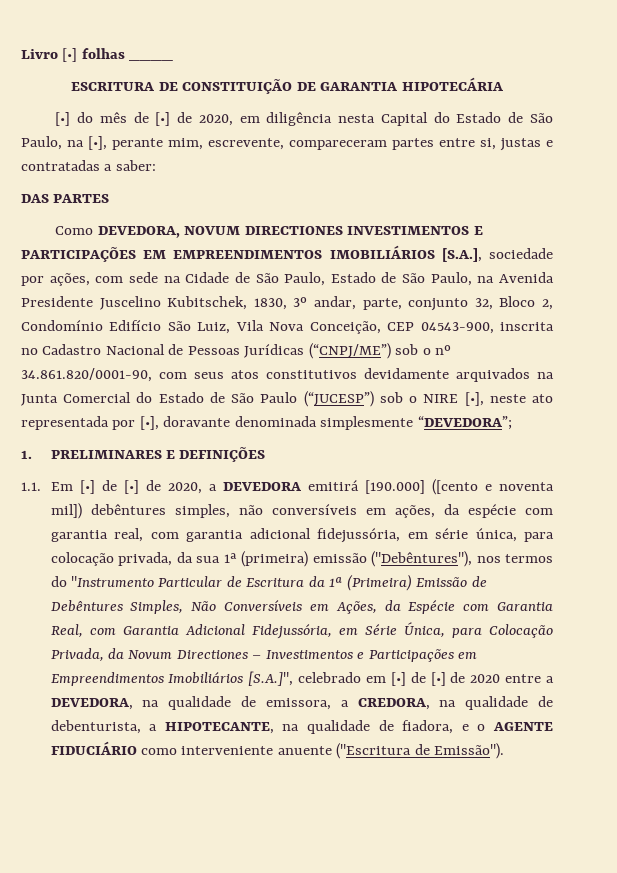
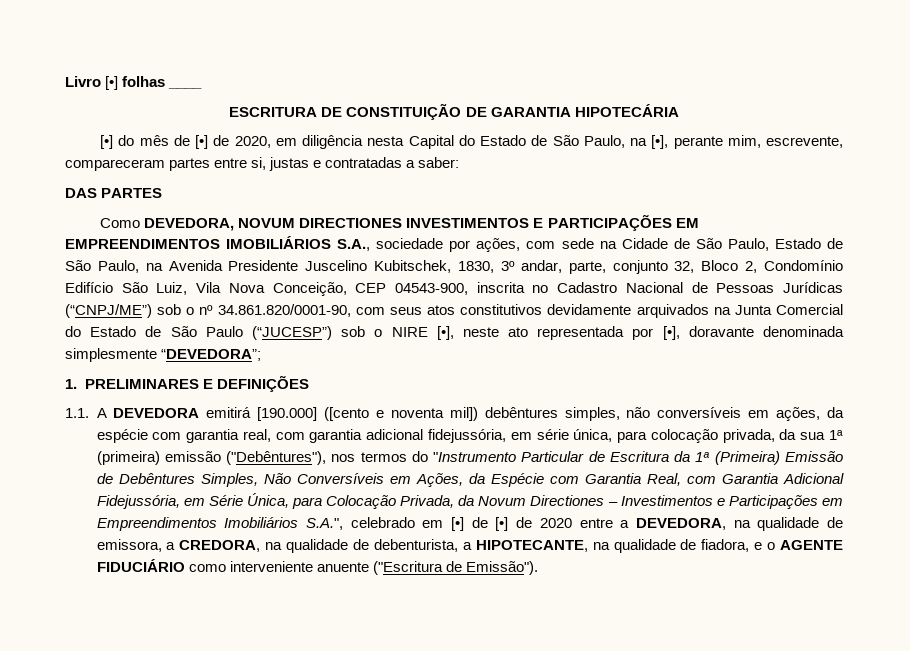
[441,248,482,262] [S.A.], -> [337,239,371,251] S.A.,
[50,480,217,494] Em [•] de [•] de 2020, a -> [96,408,107,418] A
[248,671,294,686] [S.A.]", -> [305,518,343,530] S.A.",

